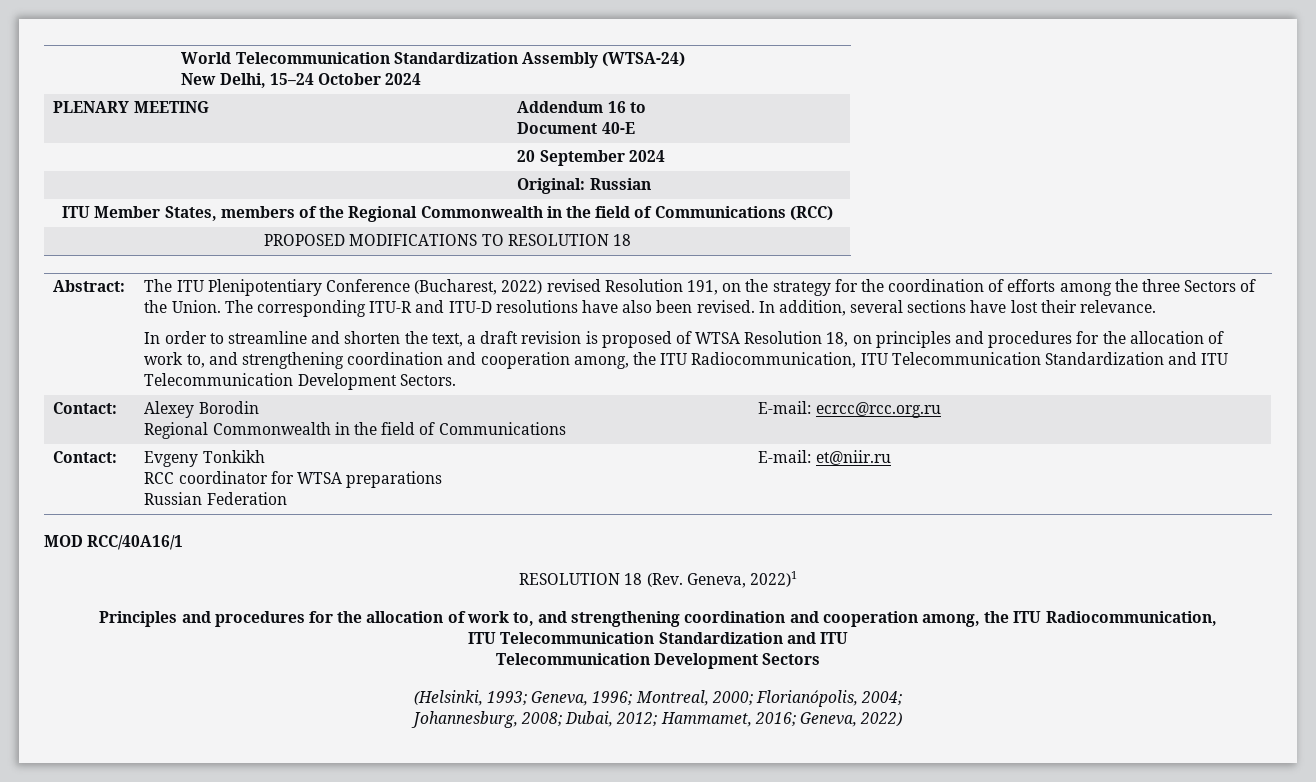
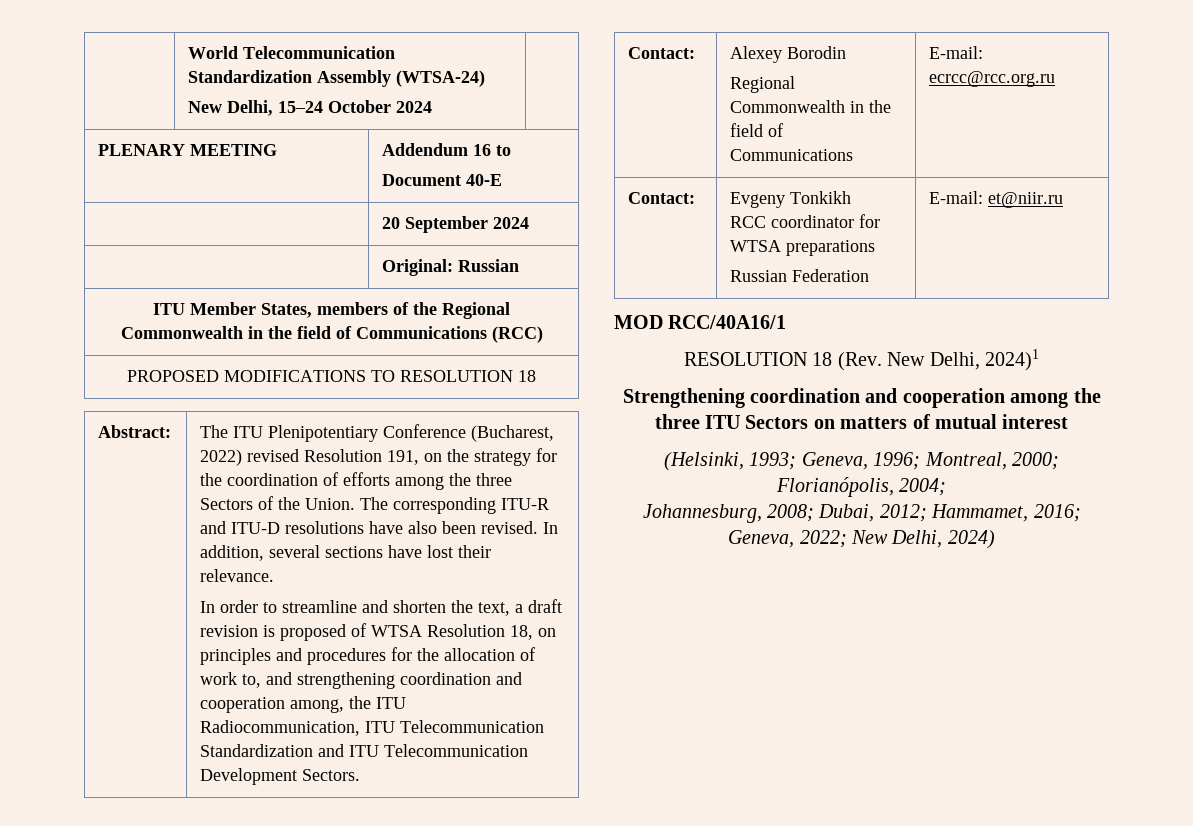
[686,571,797,588] [99,611,1217,627] [468,632,848,644] [495,653,821,669] Geneva, 2022)1 // Principles and procedures for the allocation of work to, and strengthening coordination and cooperation among, the ITU Radiocommunication, // ITU Telecommunication Standardization and ITU // Telecommunication Development Sectors -> [887,349,1039,371] [622,388,1101,408] [654,414,1069,429] New Delhi, 2024)1 // Strengthening coordination and cooperation among the three ITU Sectors on matters of mutual interest
[860,712,903,727] 2022) -> [799,530,995,549] 2022; New Delhi, 2024)

